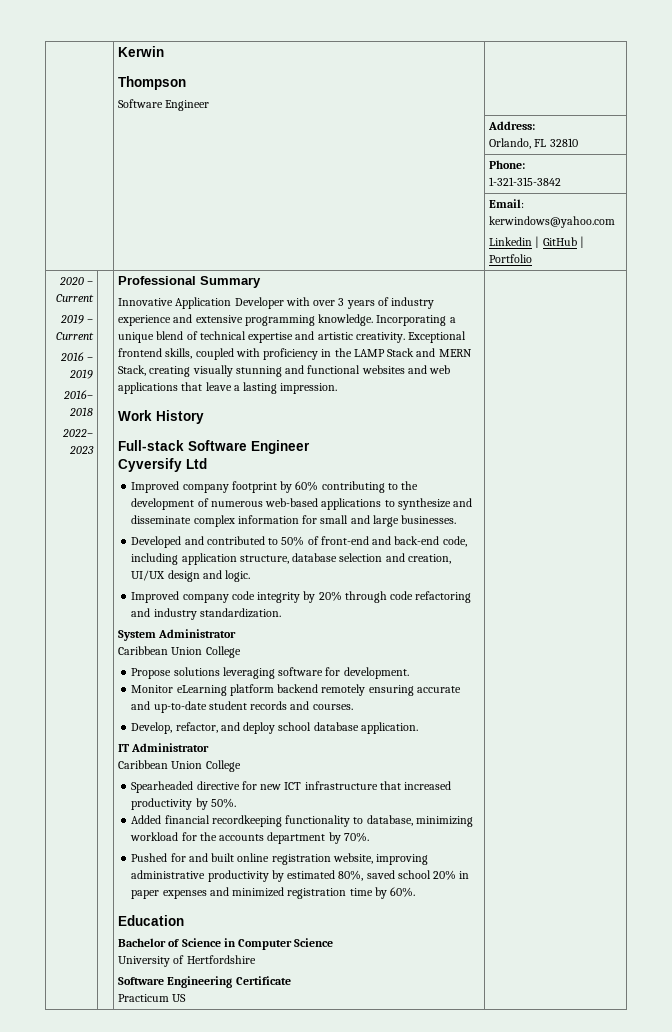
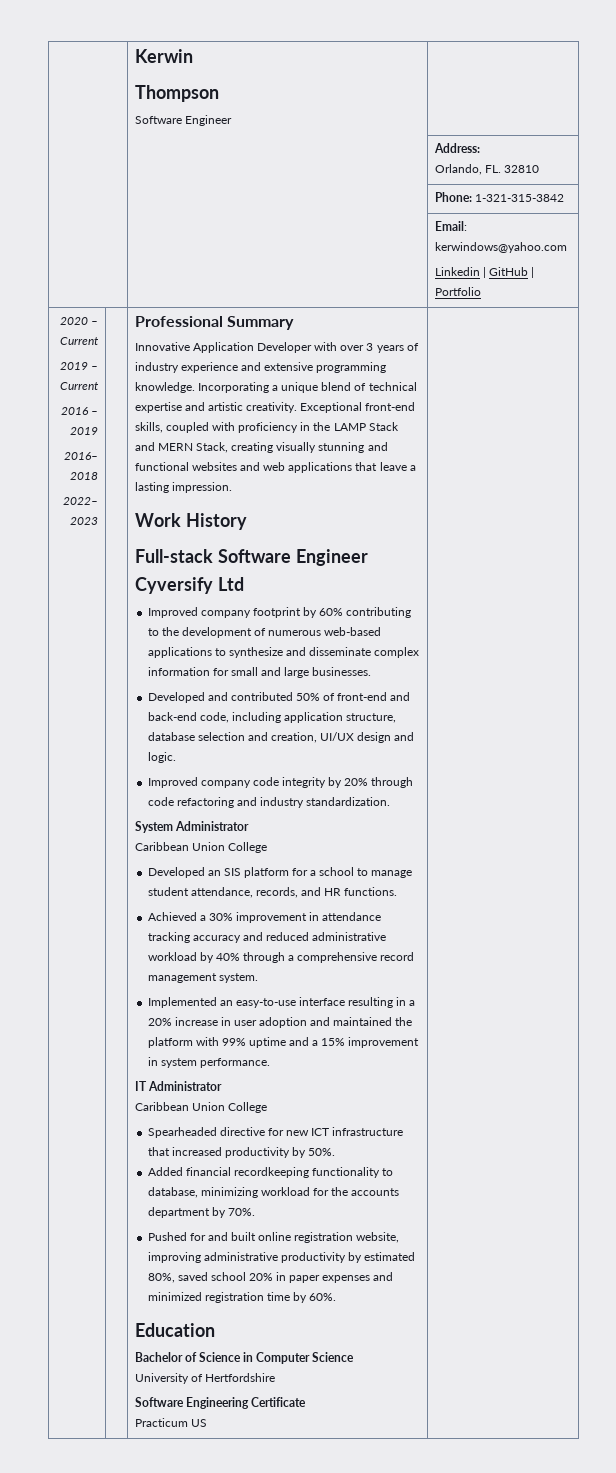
[534,139,547,147] FL -> [485,165,502,173] FL.
(526, 164) // -> (472, 197) none
[118,348,163,357] frontend -> [365,402,416,411] front-end
[268,538,279,545] to -> (293, 696) none
[131,667,409,679] [131,684,461,696] [131,701,353,713] [131,722,418,734] Propose solutions leveraging software for development. // Monitor eLearning platform backend remotely ensuring accurate and up-to-date student records and courses. // Develop, refactor, and deploy school database application. -> [147,867,413,878] [147,887,398,898] [147,912,382,923] [147,932,386,943] [147,952,415,963] [147,973,258,983] [147,997,416,1008] [147,1017,413,1028] [147,1037,420,1048] [147,1057,270,1068] Developed an SIS platform for a school to manage student attendance, records, and HR functions. // Achieved a 30% improvement in attendance tracking accuracy and reduced administrative workload by 40% through a comprehensive record management system. // Implemented an easy-to-use interface resulting in a 20% increase in user adoption and maintained the platform with 99% uptime and a 15% improvement in system performance.

